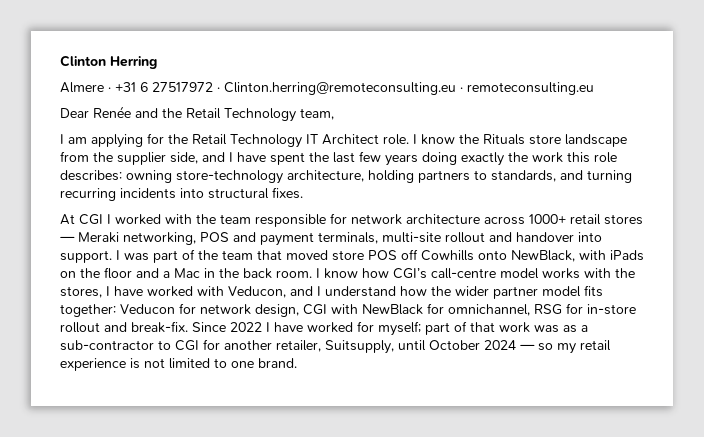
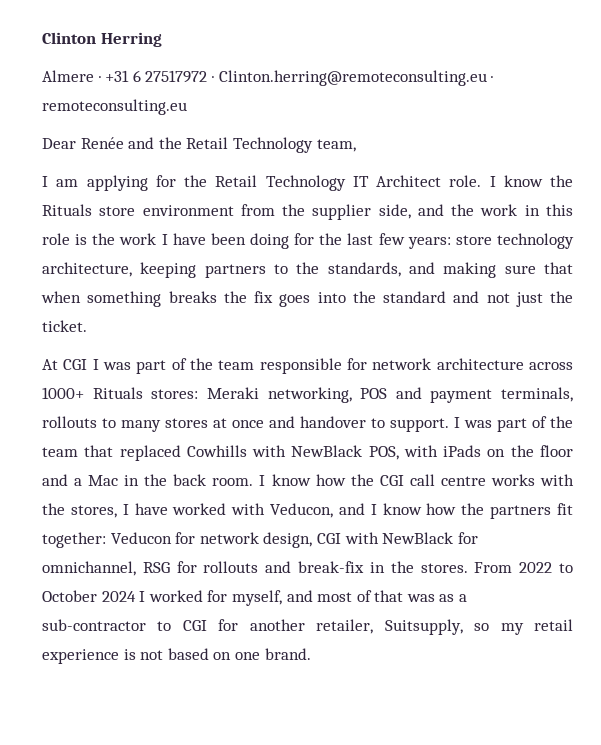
[565,134,627,147] landscape -> [142,205,234,216] environment
[229,151,617,166] [60,170,414,184] I have spent the last few years doing exactly the work this role describes: owning store-technology architecture, holding -> [451,204,573,216] [42,233,575,249] [42,262,197,278] the work in this role is the work I have been doing for the last few years: store technology architecture, keeping
(487, 175) none -> [296,262,320,274] the
[587,170,632,183] [60,187,303,201] turning recurring incidents into structural fixes. -> [443,262,573,278] [41,291,573,307] [42,320,87,332] making sure that when something breaks the fix goes into the standard and not just the ticket.
[115,214,192,225] worked with -> [102,358,187,374] was part of
[570,214,643,225] [60,236,75,242] retail stores — -> [92,387,199,399] Rituals stores:
[382,232,485,243] multi-site rollout -> [42,416,264,432] rollouts to many stores at once
[578,232,602,242] into -> [371,418,385,428] to
[286,249,575,262] moved store POS off Cowhills onto NewBlack, -> [119,445,399,461] replaced Cowhills with NewBlack POS,
[393,268,539,279] CGI’s call-centre model -> [350,474,486,486] the CGI call centre
[325,285,603,299] understand how the wider partner model fits -> [382,503,574,519] know how the partners fit
[587,304,636,315] [60,321,450,336] in-store rollout and break-fix. Since 2022 I have worked for myself; part -> [203,561,573,573] [42,590,353,606] rollouts and break-fix in the stores. From 2022 to October 2024 I worked for myself, and most
[499,322,530,333] work -> (404, 596) none
[398,340,535,351] until October 2024 — -> (463, 627) none
[169,358,227,369] limited to -> [167,648,232,660] based on

